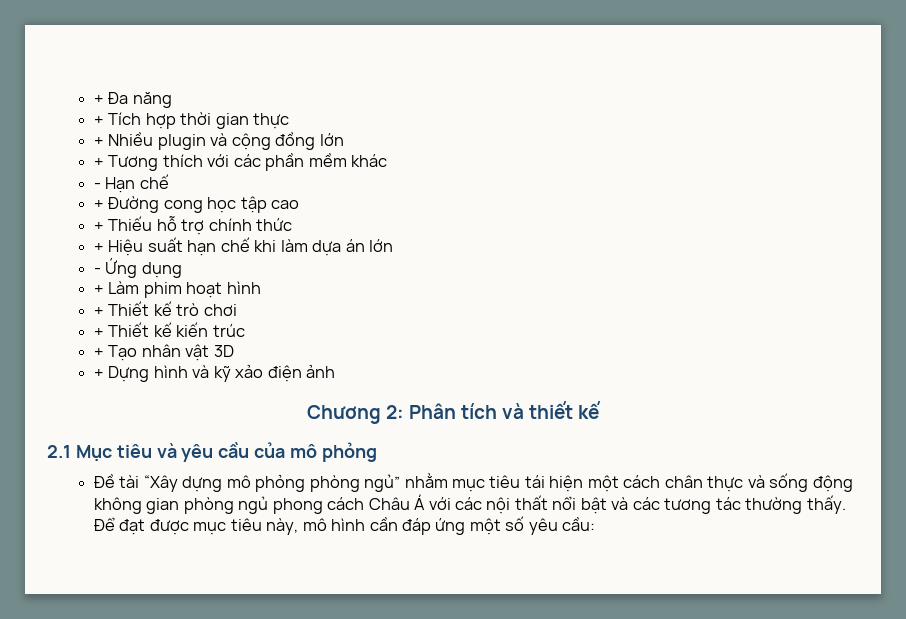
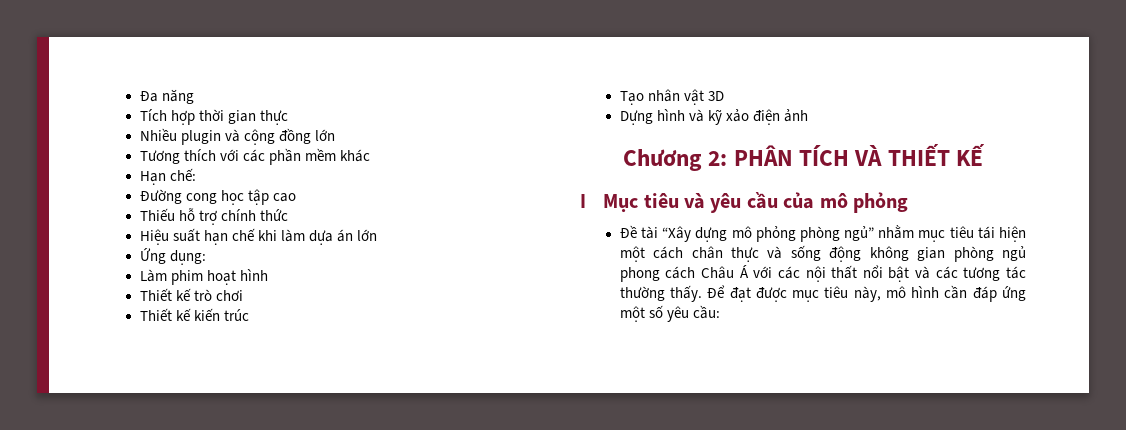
[93,95,104,104] + -> (139, 96) none
[93,116,104,125] + -> (194, 96) none
[93,137,104,146] + -> (288, 117) none
[93,158,104,167] + -> (336, 135) none
[93,174,169,193] [93,200,104,209] - Hạn chế // + -> [139,168,196,185] Hạn chế: //
[93,222,104,231] + -> (296, 197) none
[93,243,104,252] + -> (288, 215) none
[93,258,182,278] [93,285,104,294] - Ứng dụng // + -> [139,248,206,265] Ứng dụng: //
[93,307,104,316] + -> (268, 275) none
[93,328,104,337] + -> (243, 295) none
[93,348,104,357] + -> (249, 315) none
[93,369,104,378] + -> (724, 96) none
[408,401,602,419] [47,445,71,458] Phân tích và thiết kế // 2.1 -> [733,144,986,166] [580,194,586,208] PHÂN TÍCH VÀ THIẾT KẾ // I

